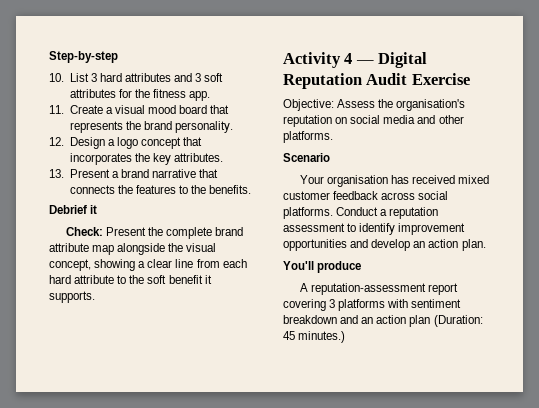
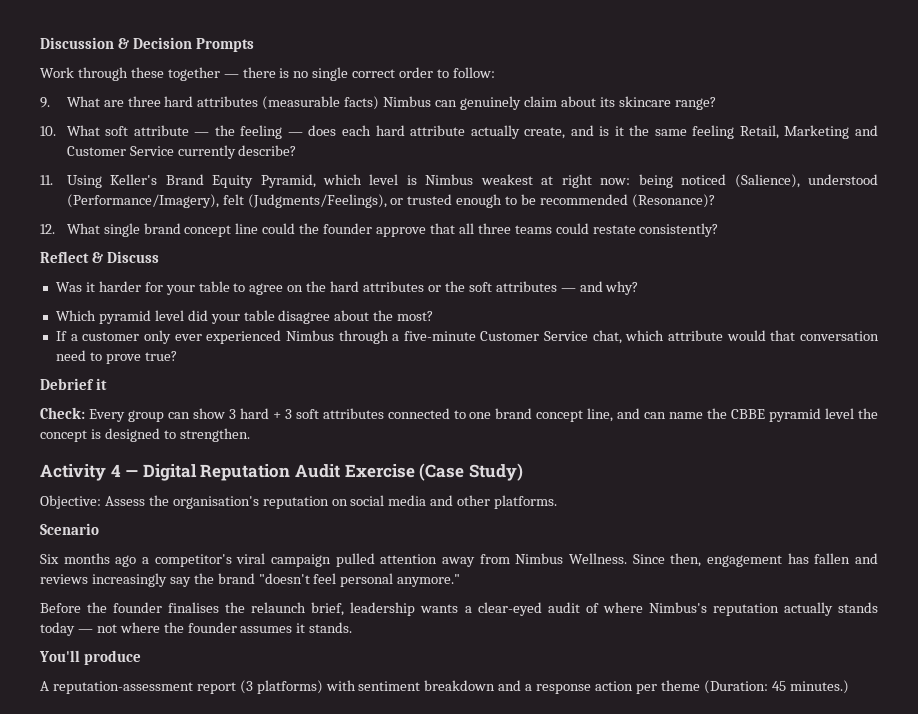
[49,51,118,63] [49,73,224,82] [69,89,211,101] [49,105,230,114] [69,121,234,133] [49,137,203,149] [69,153,224,165] [49,169,219,178] [69,185,252,194] [49,205,98,214] [65,227,244,239] [49,243,217,255] [49,259,247,271] [49,275,212,284] [49,291,95,303] Step-by-step // 10. List 3 hard attributes and 3 soft attributes for the fitness app. // 11. Create a visual mood board that represents the brand personality. // 12. Design a logo concept that incorporates the key attributes. // 13. Present a brand narrative that connects the features to the benefits. // Debrief it // Check: Present the complete brand attribute map alongside the visual concept, showing a clear line from each hard attribute to the soft benefit it supports. -> [40,37,254,52] [40,67,495,81] [40,96,716,110] [40,125,879,139] [66,145,297,159] [40,174,878,188] [66,194,715,208] [40,223,719,237] [40,251,159,263] [55,281,639,295] [55,310,434,324] [55,330,879,344] [55,350,177,364] [40,378,107,390] [40,407,879,422] [40,428,250,442] Discussion & Decision Prompts // Work through these together — there is no single correct order to follow: // 9. What are three hard attributes (measurable facts) Nimbus can genuinely claim about its skincare range? // 10. What soft attribute — the feeling — does each hard attribute actually create, and is it the same feeling Retail, Marketing and Customer Service currently describe? // 11. Using Keller's Brand Equity Pyramid, which level is Nimbus weakest at right now: being noticed (Salience), understood (Performance/Imagery), felt (Judgments/Feelings), or trusted enough to be recommended (Resonance)? // 12. What single brand concept line could the founder approve that all three teams could restate consistently? // Reflect & Discuss // Was it harder for your table to agree on the hard attributes or the soft attributes — and why? // Which pyramid level did your table disagree about the most? // If a customer only ever experienced Nimbus through a five-minute Customer Service chat, which attribute would that conversation need to prove true? // Debrief it // Check: Every group can show 3 hard + 3 soft attributes connected to one brand concept line, and can name the CBBE pyramid level the concept is designed to strengthen.
(470, 79) none -> [419,463,523,481] (Case Study)
[299,175,490,187] [283,191,449,200] [283,207,439,219] [283,223,466,235] [283,239,486,251] Your organisation has received mixed customer feedback across social platforms. Conduct a reputation assessment to identify improvement opportunities and develop an action plan. -> [40,553,878,567] [40,573,461,587] [40,602,878,616] [40,622,353,636] Six months ago a competitor's viral campaign pulled attention away from Nimbus Wellness. Since then, engagement has fallen and reviews increasingly say the brand "doesn't feel personal anymore." // Before the founder finalises the relaunch brief, leadership wants a clear-eyed audit of where Nimbus's reputation actually stands today — not where the founder assumes it stands.
[283,299,386,311] covering 3 platforms -> [239,680,323,694] (3 platforms)
[361,315,431,327] an action plan -> [525,680,700,694] a response action per theme

